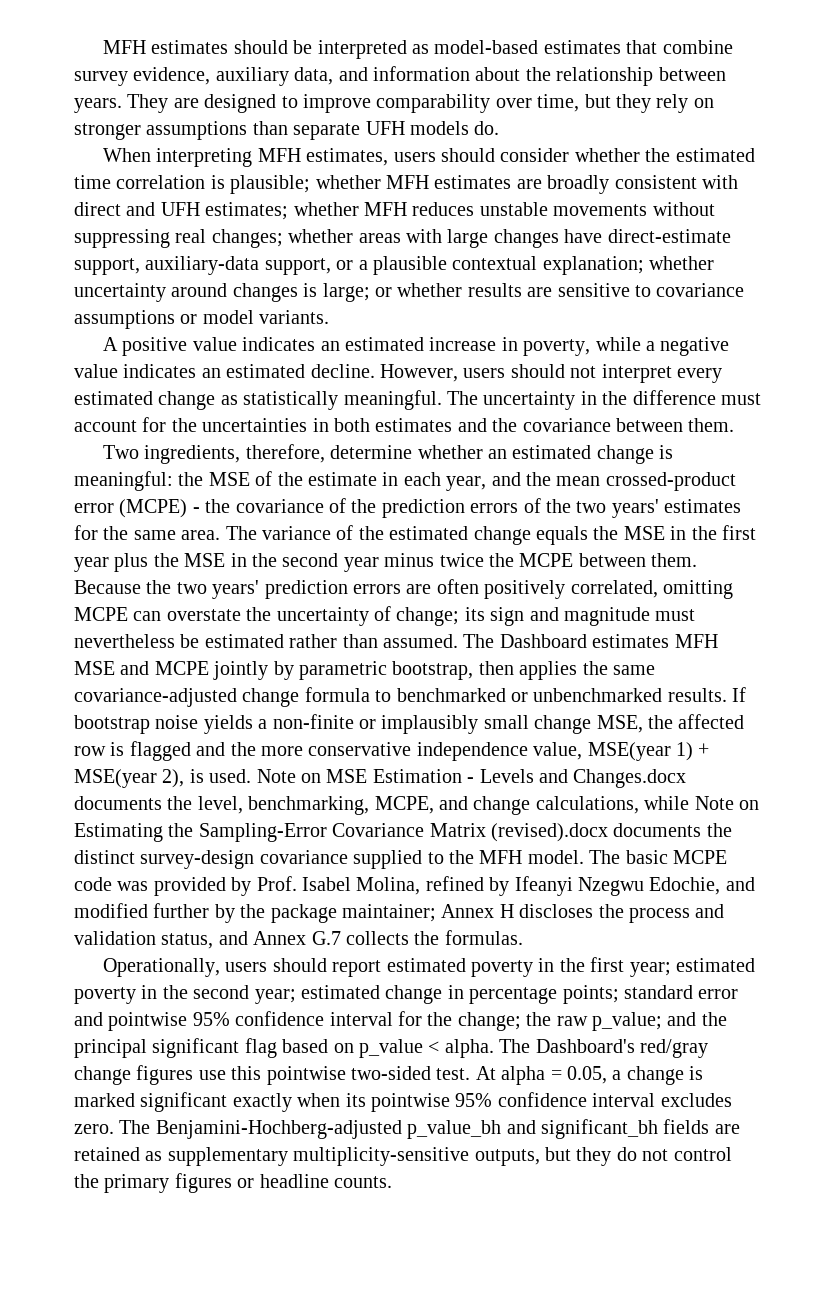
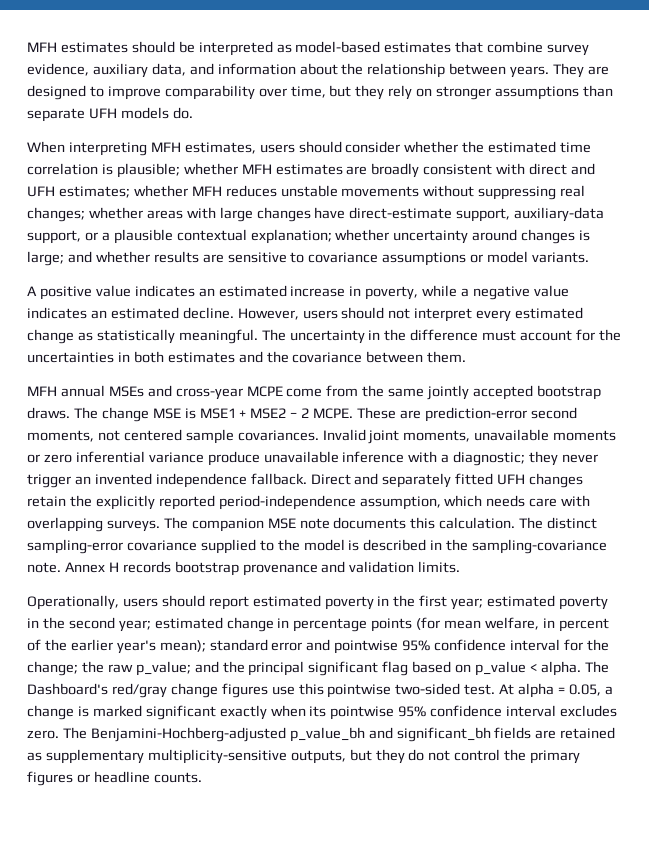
[375,287,392,297] or -> [67,251,92,263] and
[103,444,674,464] [74,471,736,491] [74,498,742,518] [74,525,756,545] [74,553,698,572] [74,579,733,599] [74,606,696,626] [74,634,718,648] [74,661,655,680] [74,687,747,707] [74,714,745,734] [74,741,710,761] [74,769,687,788] [74,796,759,815] [74,823,732,842] [74,850,727,869] [74,876,755,896] [74,903,725,923] [74,930,523,949] Two ingredients, therefore, determine whether an estimated change is meaningful: the MSE of the estimate in each year, and the mean crossed-product error (MCPE) - the covariance of the prediction errors of the two years' estimates for the same area. The variance of the estimated change equals the MSE in the first year plus the MSE in the second year minus twice the MCPE between them. Because the two years' prediction errors are often positively correlated, omitting MCPE can overstate the uncertainty of change; its sign and magnitude must nevertheless be estimated rather than assumed. The Dashboard estimates MFH MSE and MCPE jointly by parametric bootstrap, then applies the same covariance-adjusted change formula to benchmarked or unbenchmarked results. If bootstrap noise yields a non-finite or implausibly small change MSE, the affected row is flagged and the more conservative independence value, MSE(year 1) + MSE(year 2), is used. Note on MSE Estimation - Levels and Changes.docx documents the level, benchmarking, MCPE, and change calculations, while Note on Estimating the Sampling-Error Covariance Matrix (revised).docx documents the distinct survey-design covariance supplied to the MFH model. The basic MCPE code was provided by Prof. Isabel Molina, refined by Ifeanyi Nzegwu Edochie, and modified further by the package maintainer; Annex H discloses the process and validation status, and Annex G.7 collects the formulas. -> [27,385,601,400] [27,407,577,422] [27,429,617,444] [27,451,599,466] [27,473,584,488] [27,495,591,510] [27,517,598,532] [27,539,608,554] [27,561,461,576] MFH annual MSEs and cross-year MCPE come from the same jointly accepted bootstrap draws. The change MSE is MSE1 + MSE2 − 2 MCPE. These are prediction-error second moments, not centered sample covariances. Invalid joint moments, unavailable moments or zero inferential variance produce unavailable inference with a diagnostic; they never trigger an invented independence fallback. Direct and separately fitted UFH changes retain the explicitly reported period-independence assumption, which needs care with overlapping surveys. The companion MSE note documents this calculation. The distinct sampling-error covariance supplied to the model is described in the sampling-covariance note. Annex H records bootstrap provenance and validation limits.
[562,985,619,1004] points; -> [371,617,609,632] [27,639,206,654] points (for mean welfare, in percent of the earlier year's mean);

